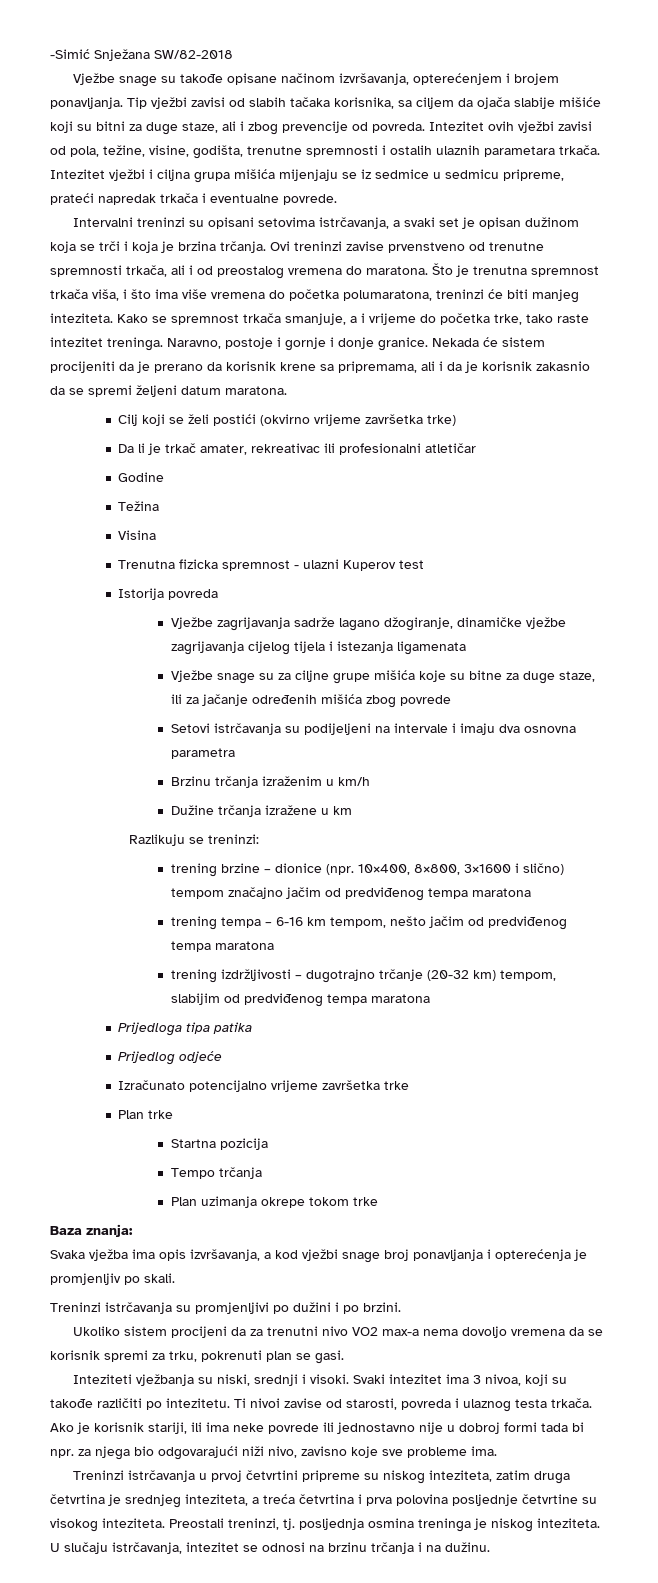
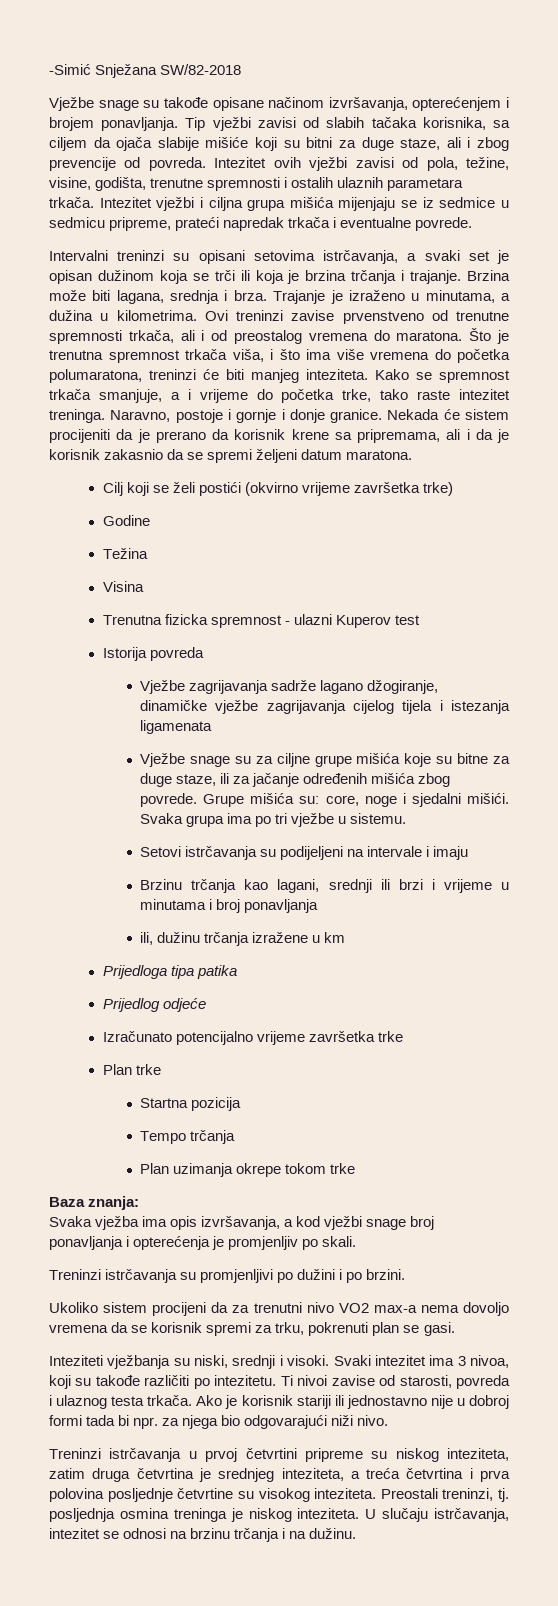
[124,241,128,251] i -> [240,270,250,281] ili
[220,241,266,253] trčanja. -> [351,270,511,284] [49,290,511,304] [49,310,197,321] trčanja i trajanje. Brzina može biti lagana, srednja i brza. Trajanje je izraženo u minutama, a dužina u kilometrima.
[118,443,477,455] // Da li je trkač amater, rekreativac ili profesionalni atletičar -> (454, 489) none
[399,695,451,706] povrede -> [140,793,509,807] [140,813,407,827] povrede. Grupe mišića su: core, noge i sjedalni mišići. Svaka grupa ima po tri vježbe u sistemu.
[498,724,576,733] [170,748,235,759] dva osnovna parametra -> (469, 853) none
[261,776,370,786] [170,805,352,817] [129,834,260,846] [170,863,564,877] [170,887,531,901] [170,916,567,930] [170,941,274,952] [170,969,556,983] [170,993,430,1007] izraženim u km/h // Dužine trčanja izražene u km // Razlikuju se treninzi: // trening brzine – dionice (npr. 10×400, 8×800, 3×1600 i slično) tempom značajno jačim od predviđenog tempa maratona // trening tempa – 6-16 km tempom, nešto jačim od predviđenog tempa maratona // trening izdržljivosti – dugotrajno trčanje (20-32 km) tempom, slabijim od predviđenog tempa maratona -> [244,879,509,893] [140,899,319,913] [140,932,346,946] kao lagani, srednji ili brzi i vrijeme u minutama i broj ponavljanja // ili, dužinu trčanja izražene u km
[148,1422,319,1434] stariji, ili ima neke povrede -> [296,1395,331,1409] stariji
[268,1446,497,1458] nivo, zavisno koje sve probleme ima. -> [357,1415,389,1426] nivo.

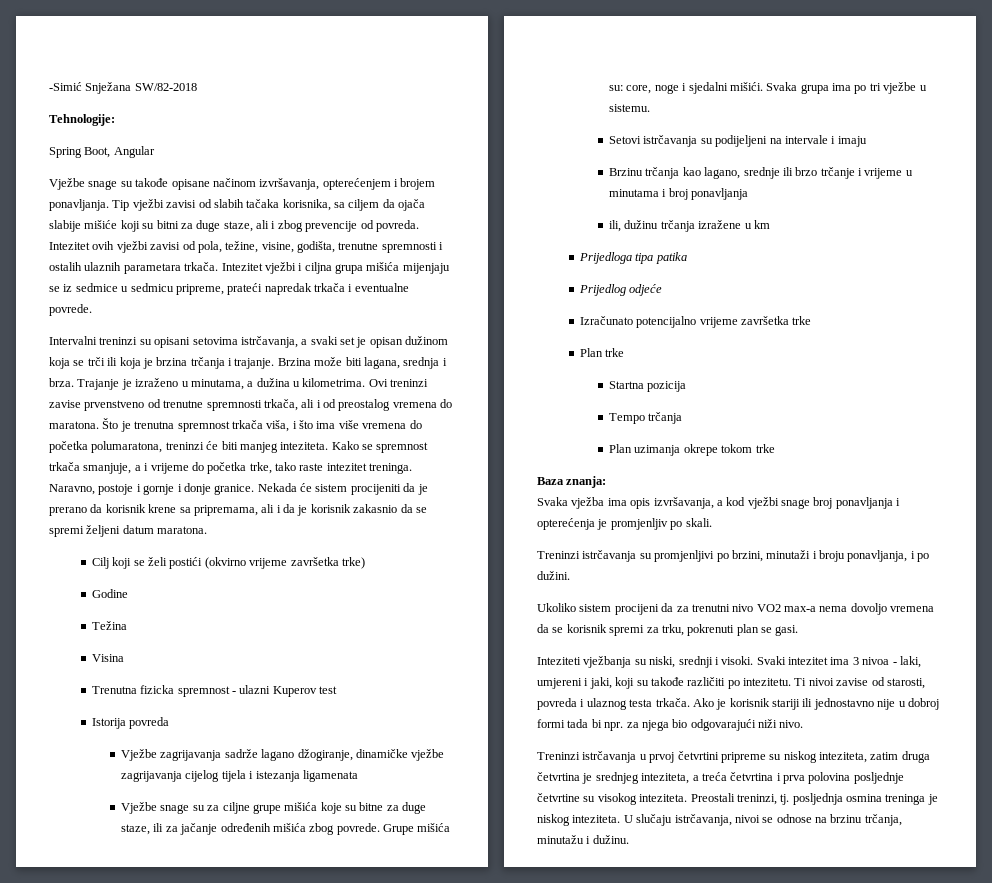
(242, 69) none -> [49,114,115,126] [49,146,155,158] // Tehnologije: // Spring Boot, Angular
[277,879,423,893] lagani, srednji ili brzi -> [704,167,855,179] lagano, srednje ili brzo trčanje
[297,1269,336,1280] dužini -> [731,550,908,562] brzini, minutaži i broju ponavljanja,
[366,1269,406,1280] brzini. -> [537,571,570,580] dužini.
[470,1355,510,1368] nivoa, -> [862,656,921,668] [537,677,612,689] nivoa - laki, umjereni i jaki,
[49,1528,307,1542] intezitet se odnosi na brzinu trčanja i na -> [734,814,902,826] [537,835,591,844] nivoi se odnose na brzinu trčanja, minutažu i

